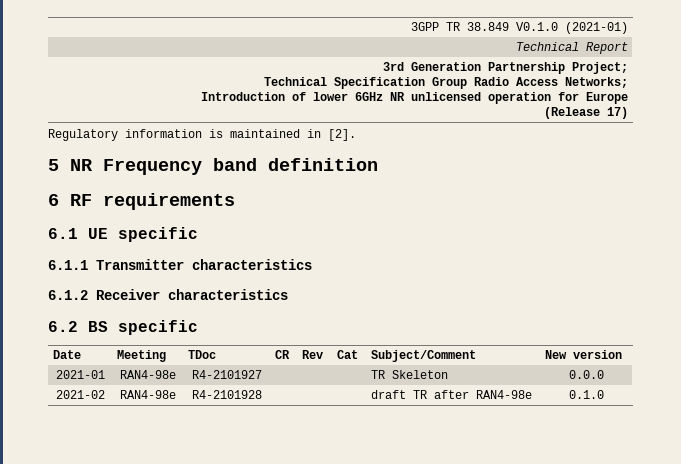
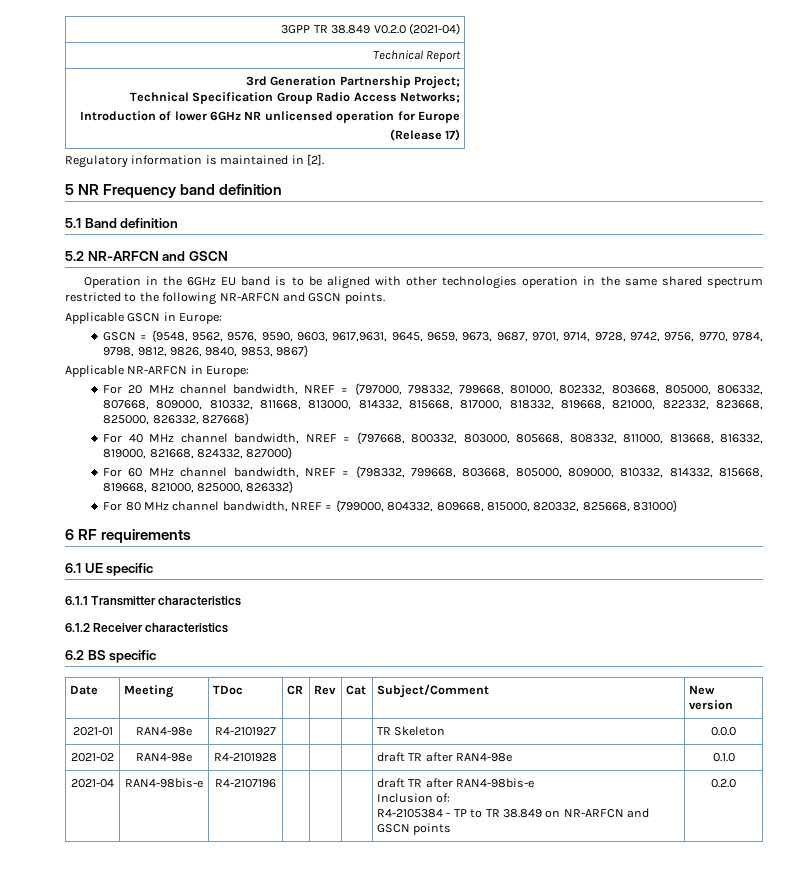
[515,22,628,34] V0.1.0 (2021-01) -> [373,23,460,35] V0.2.0 (2021-04)
(378, 164) none -> [65,218,179,228] [65,251,228,261] [83,276,763,289] [65,292,385,305] [65,312,223,324] [103,330,763,342] [103,345,308,357] [65,365,250,377] [103,383,763,395] [103,400,763,410] [103,413,249,425] [103,432,764,444] [103,447,293,459] [103,466,763,478] [103,481,294,493] [103,500,677,512] // 5.1 Band definition // 5.2 NR-ARFCN and GSCN // Operation in the 6GHz EU band is to be aligned with other technologies operation in the same shared spectrum restricted to the following NR-ARFCN and GSCN points. // Applicable GSCN in Europe: // GSCN = {9548, 9562, 9576, 9590, 9603, 9617,9631, 9645, 9659, 9673, 9687, 9701, 9714, 9728, 9742, 9756, 9770, 9784, 9798, 9812, 9826, 9840, 9853, 9867} // Applicable NR-ARFCN in Europe: // For 20 MHz channel bandwidth, NREF = {797000, 798332, 799668, 801000, 802332, 803668, 805000, 806332, 807668, 809000, 810332, 811668, 813000, 814332, 815668, 817000, 818332, 819668, 821000, 822332, 823668, 825000, 826332, 827668} // For 40 MHz channel bandwidth, NREF = {797668, 800332, 803000, 805668, 808332, 811000, 813668, 816332, 819000, 821668, 824332, 827000} // For 60 MHz channel bandwidth, NREF = {798332, 799668, 803668, 805000, 809000, 810332, 814332, 815668, 819668, 821000, 825000, 826332} // For 80 MHz channel bandwidth, NREF = {799000, 804332, 809668, 815000, 820332, 825668, 831000}
(604, 394) none -> [71,779,114,788] [125,778,203,788] [215,779,276,788] [377,778,535,788] [377,793,451,803] [377,808,650,818] [377,823,452,835] [711,779,736,788] // 2021-04 | RAN4-98bis-e | R4-2107196 | | | | draft TR after RAN4-98bis-e // Inclusion of: // R4-2105384 - TP to TR 38.849 on NR-ARFCN and GSCN points | 0.2.0

